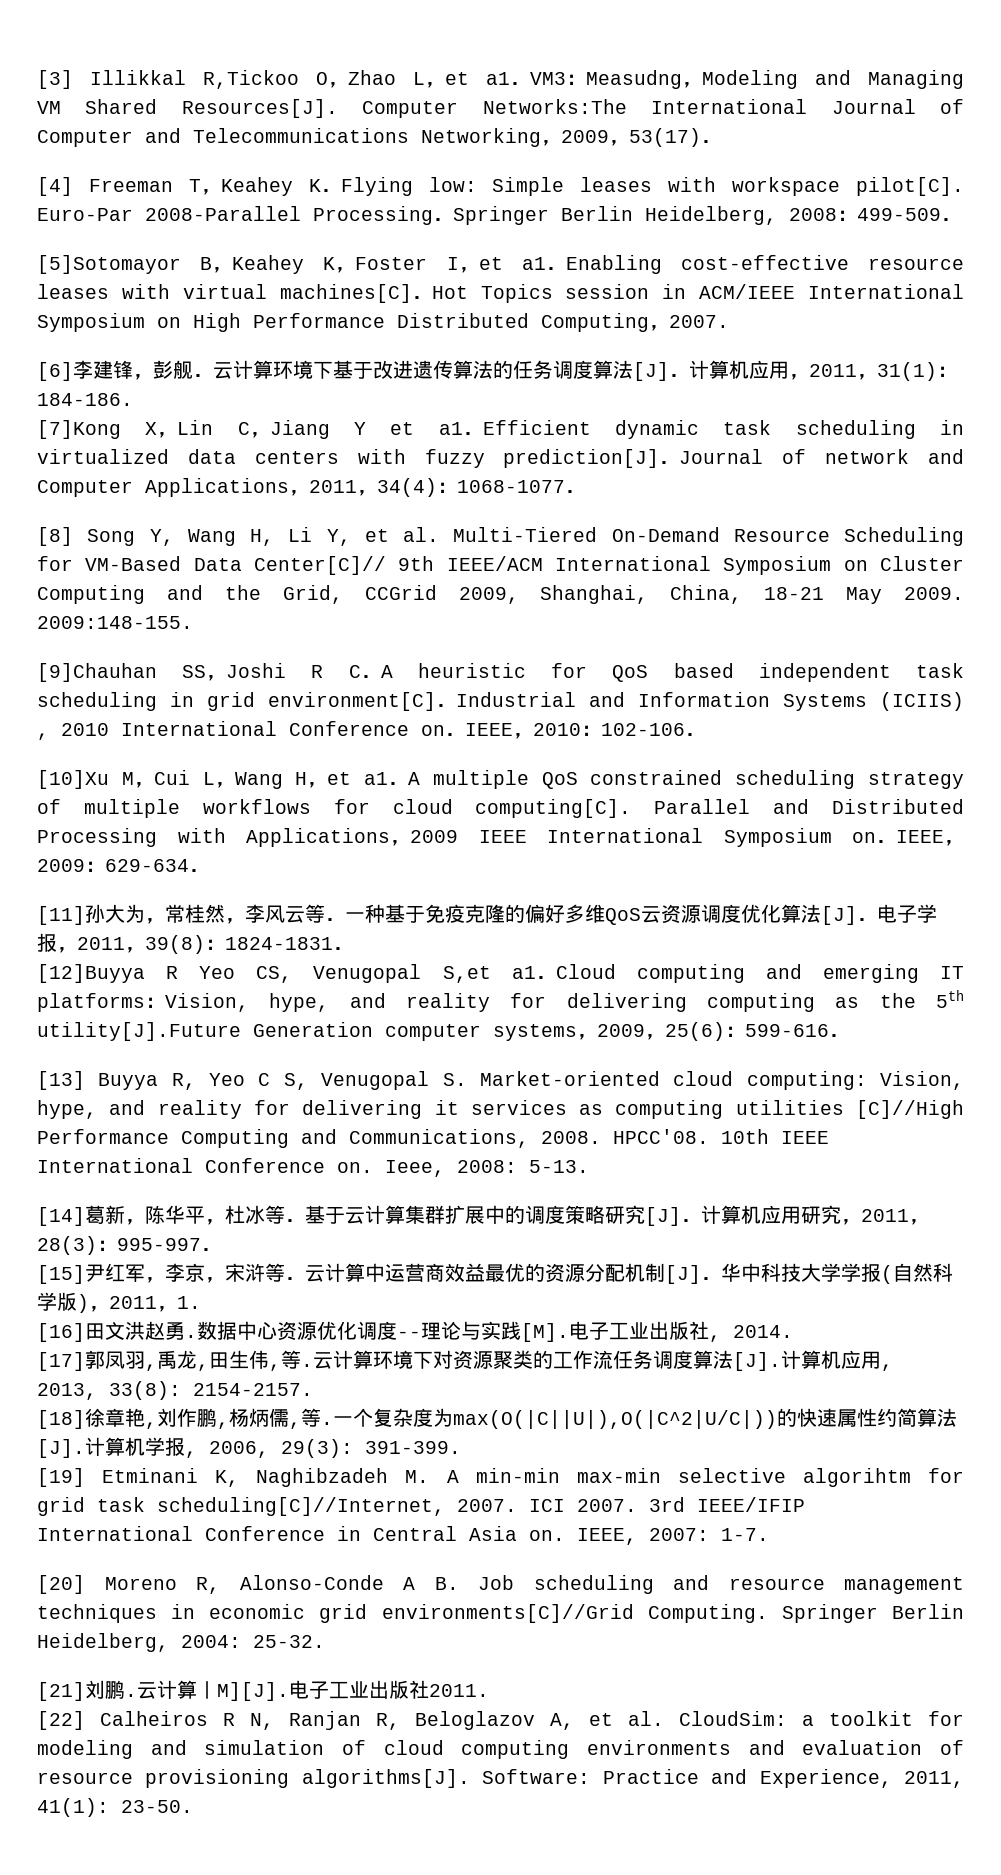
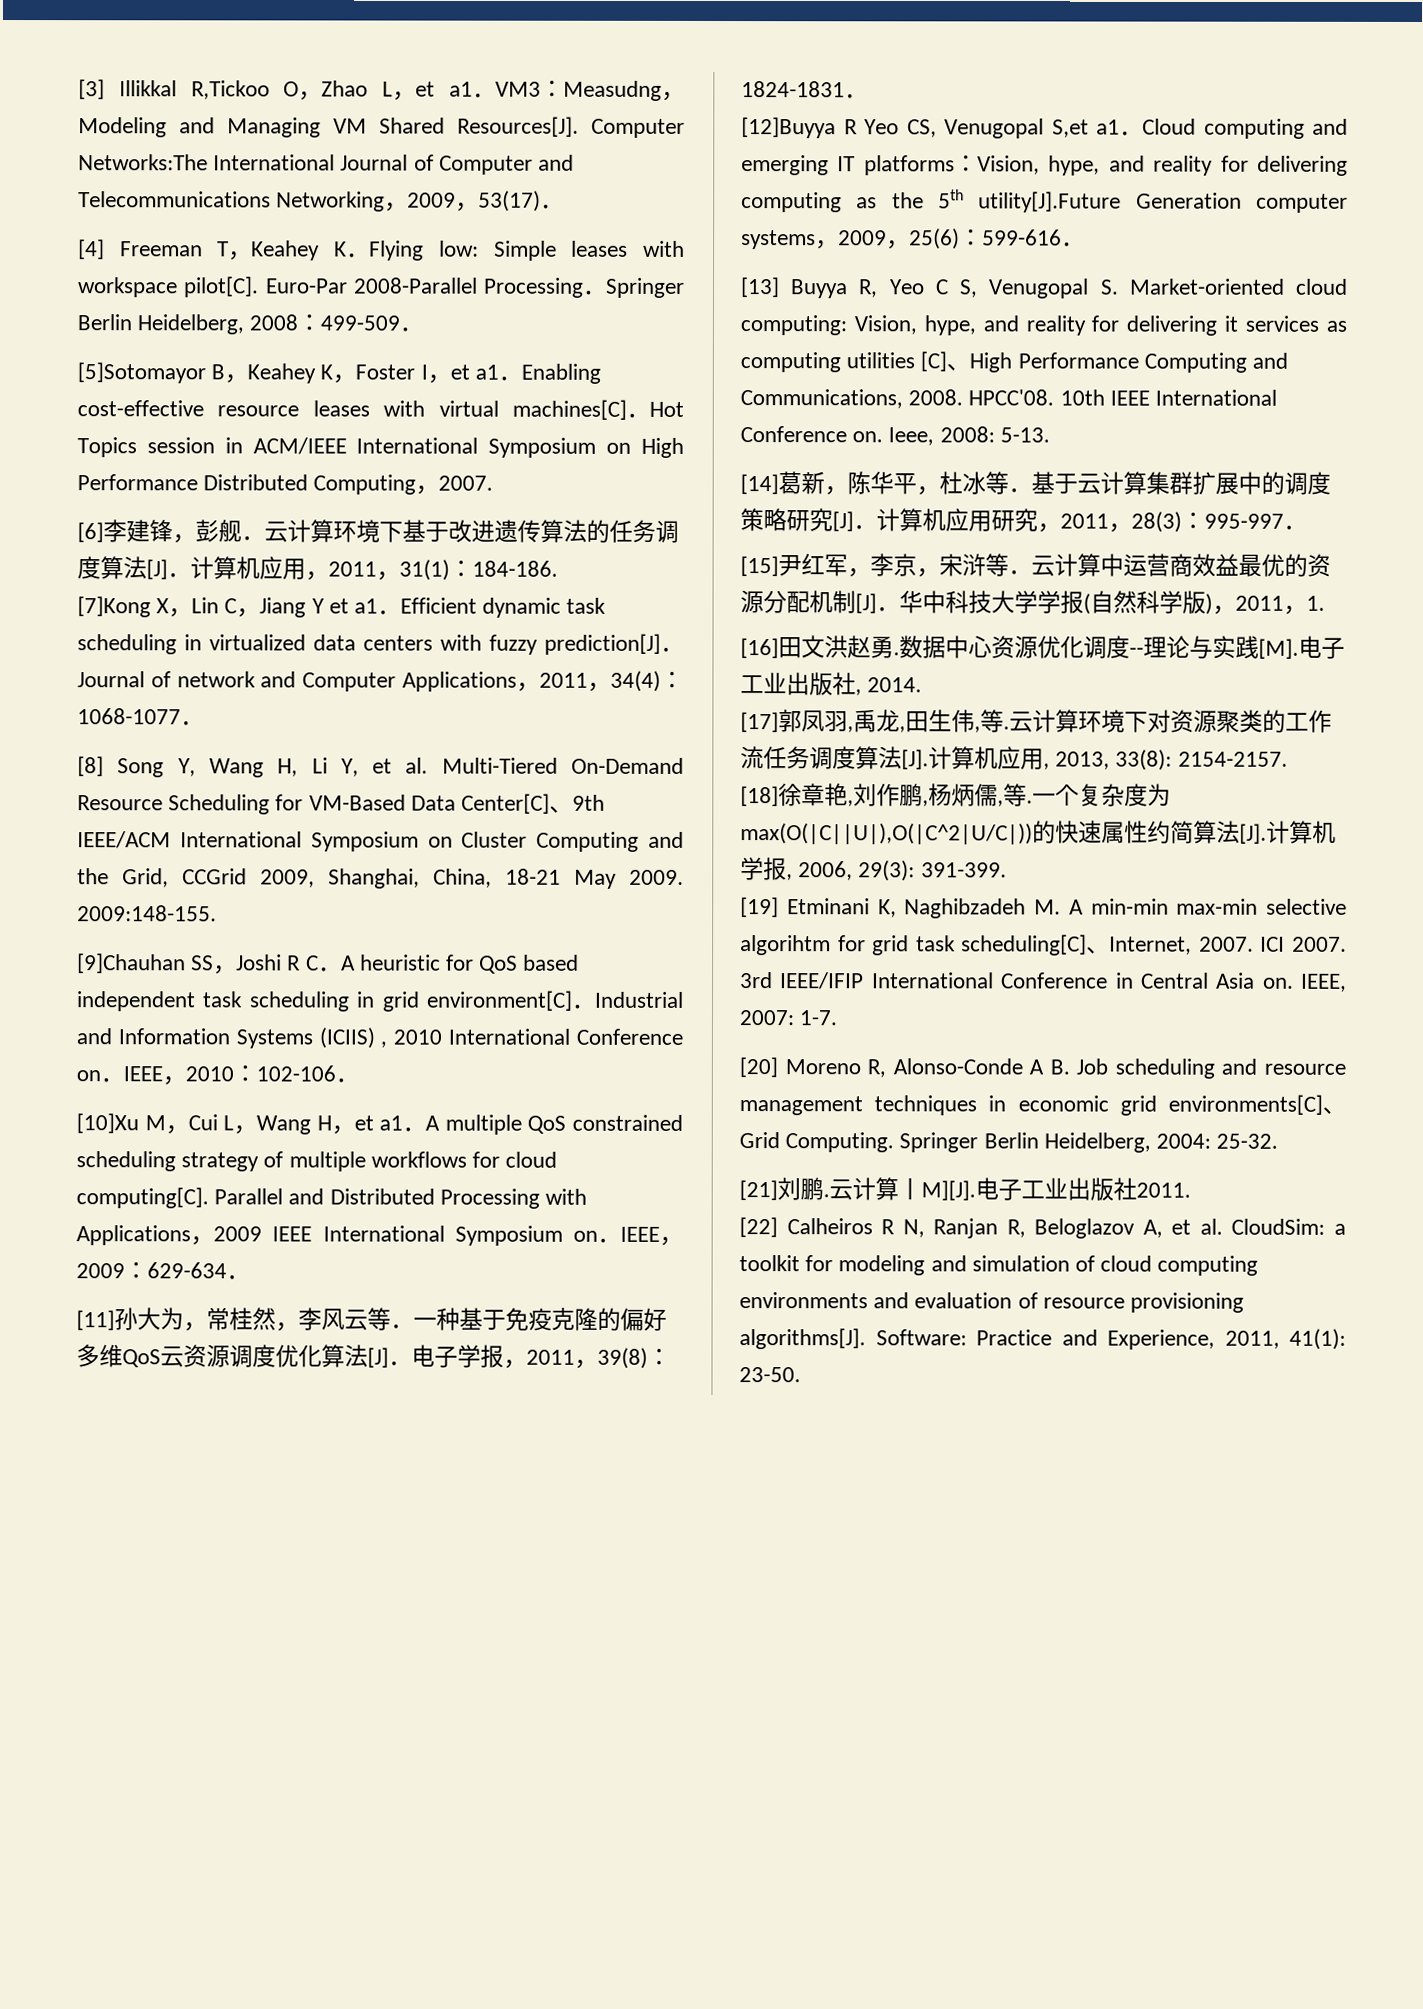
[254,556,386,575] Center[C]// -> [461,793,574,814] Center[C]、
[855,1100,964,1119] [C]//High -> [920,351,1013,373] [C]、High
[157,1497,445,1516] scheduling[C]//Internet, -> [961,934,1193,956] scheduling[C]、Internet,
[381,1604,634,1623] environments[C]//Grid -> [1168,1094,1346,1115] [739,1132,780,1149] environments[C]、Grid

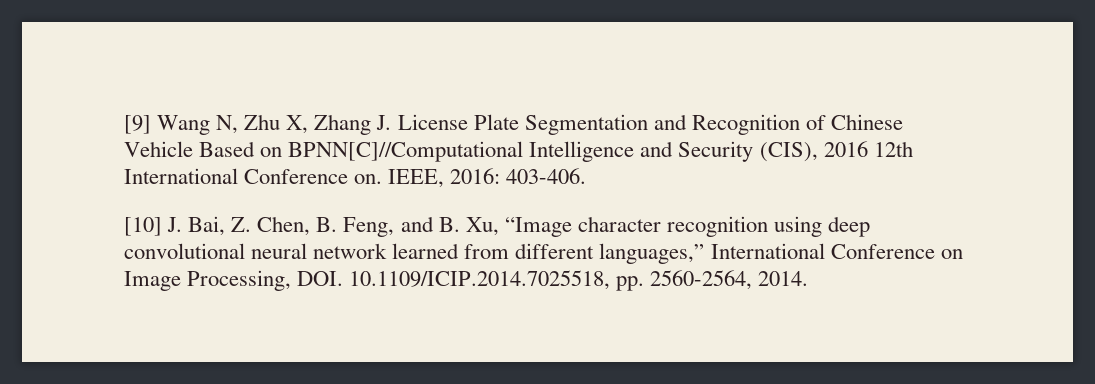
[78,79,685,101] [78,116,685,138] [78,154,575,175] [78,190,565,212] [78,239,685,261] [77,276,685,298] [77,314,424,335] [77,362,601,384] [77,399,684,420] [77,437,684,458] [77,474,494,495] [77,519,679,544] [77,556,558,581] [77,596,607,618] [77,633,684,655] [77,670,684,692] [77,708,204,726] [77,756,684,778] [77,793,606,815] [77,831,684,852] [77,868,684,889] [77,905,217,922] [77,953,580,975] [76,990,684,1012] [76,1027,683,1049] [76,1065,359,1086] [76,1113,683,1135] [76,1151,558,1172] [76,1187,588,1209] [76,1225,683,1246] [76,1262,250,1280] [76,1307,667,1332] [76,1344,671,1369] [741,81,868,99] [741,117,1348,139] [741,155,1348,176] [741,189,1348,213] [741,228,1085,250] [740,277,1348,299] [740,315,1347,336] [740,351,1289,373] [740,389,1278,409] [740,426,1050,446] [740,471,1331,496] [740,508,1307,533] [740,553,1331,578] [740,590,1325,615] [740,635,1345,659] [740,672,923,696] [740,709,1332,733] [740,746,1288,771] [740,783,1171,807] [740,820,1336,845] [740,857,1007,882] [740,897,1347,919] [740,934,1347,956] [740,972,1347,992] [739,1010,838,1026] [739,1057,1346,1079] [739,1094,1346,1116] [739,1132,1279,1153] [739,1177,1191,1201] [739,1217,1346,1239] [739,1255,1259,1276] [739,1292,1245,1313] [739,1328,1346,1350] [739,1367,801,1383] [3] Illikkal R,Tickoo O，Zhao L，et a1．VM3：Measudng，Modeling and Managing VM Shared Resources[J]. Computer Networks:The International Journal of Computer and Telecommunications Networking，2009，53(17)． // [4] Freeman T，Keahey K．Flying low: Simple leases with workspace pilot[C]. Euro-Par 2008-Parallel Processing．Springer Berlin Heidelberg, 2008：499-509． // [5]Sotomayor B，Keahey K，Foster I，et a1．Enabling cost-effective resource leases with virtual machines[C]．Hot Topics session in ACM/IEEE International Symposium on High Performance Distributed Computing，2007. // [6]李建锋，彭舰．云计算环境下基于改进遗传算法的任务调度算法[J]．计算机应用，2011，31(1)：184-186. // [7]Kong X，Lin C，Jiang Y et a1．Efficient dynamic task scheduling in virtualized data centers with fuzzy prediction[J]．Journal of network and Computer Applications，2011，34(4)：1068-1077． // [8] Song Y, Wang H, Li Y, et al. Multi-Tiered On-Demand Resource Scheduling for VM-Based Data Center[C]、9th IEEE/ACM International Symposium on Cluster Computing and the Grid, CCGrid 2009, Shanghai, China, 18-21 May 2009. 2009:148-155. // [9]Chauhan SS，Joshi R C．A heuristic for QoS based independent task scheduling in grid environment[C]．Industrial and Information Systems (ICIIS) , 2010 International Conference on．IEEE，2010：102-106． // [10]Xu M，Cui L，Wang H，et a1．A multiple QoS constrained scheduling strategy of multiple workflows for cloud computing[C]. Parallel and Distributed Processing with Applications，2009 IEEE International Symposium on．IEEE，2009：629-634． // [11]孙大为，常桂然，李风云等．一种基于免疫克隆的偏好多维QoS云资源调度优化算法[J]．电子学报，2011，39(8)：1824-1831． // [12]Buyya R Yeo CS, Venugopal S,et a1．Cloud computing and emerging IT platforms：Vision, hype, and reality for delivering computing as the 5th utility[J].Future Generation computer systems，2009，25(6)：599-616． // [13] Buyya R, Yeo C S, Venugopal S. Market-oriented cloud computing: Vision, hype, and reality for delivering it services as computing utilities [C]、High Performance Computing and Communications, 2008. HPCC'08. 10th IEEE International Conference on. Ieee, 2008: 5-13. // [14]葛新，陈华平，杜冰等．基于云计算集群扩展中的调度策略研究[J]．计算机应用研究，2011，28(3)：995-997． // [15]尹红军，李京，宋浒等．云计算中运营商效益最优的资源分配机制[J]．华中科技大学学报(自然科学版)，2011，1. // [16]田文洪赵勇.数据中心资源优化调度--理论与实践[M].电子工业出版社, 2014. // [17]郭凤羽,禹龙,田生伟,等.云计算环境下对资源聚类的工作流任务调度算法[J].计算机应用, 2013, 33(8): 2154-2157. // [18]徐章艳,刘作鹏,杨炳儒,等.一个复杂度为max(O(|C||U|),O(|C^2|U/C|))的快速属性约简算法[J].计算机学报, 2006, 29(3): 391-399. // [19] Etminani K, Naghibzadeh M. A min-min max-min selective algorihtm for grid task scheduling[C]、Internet, 2007. ICI 2007. 3rd IEEE/IFIP International Conference in Central Asia on. IEEE, 2007: 1-7. // [20] Moreno R, Alonso-Conde A B. Job scheduling and resource management techniques in economic grid environments[C]、Grid Computing. Springer Berlin Heidelberg, 2004: 25-32. // [21]刘鹏.云计算丨M][J].电子工业出版社2011. // [22] Calheiros R N, Ranjan R, Beloglazov A, et al. CloudSim: a toolkit for modeling and simulation of cloud computing environments and evaluation of resource provisioning algorithms[J]. Software: Practice and Experience, 2011, 41(1): 23-50. -> [124,114,903,135] [124,141,913,162] [124,168,587,188] [124,216,871,237] [124,243,963,264] [124,270,809,291] [9] Wang N, Zhu X, Zhang J. License Plate Segmentation and Recognition of Chinese Vehicle Based on BPNN[C]//Computational Intelligence and Security (CIS), 2016 12th International Conference on. IEEE, 2016: 403-406. // [10] J. Bai, Z. Chen, B. Feng, and B. Xu, “Image character recognition using deep convolutional neural network learned from different languages,” International Conference on Image Processing, DOI. 10.1109/ICIP.2014.7025518, pp. 2560-2564, 2014.

